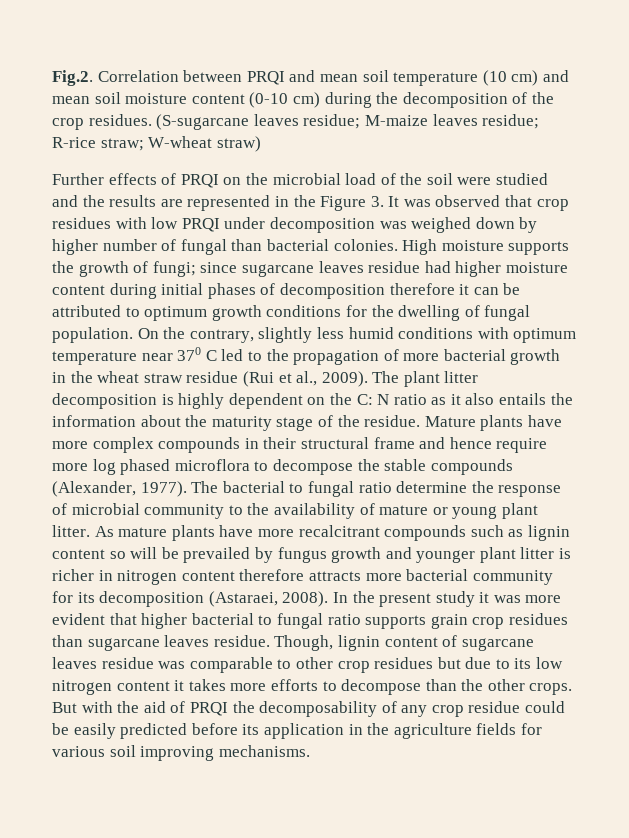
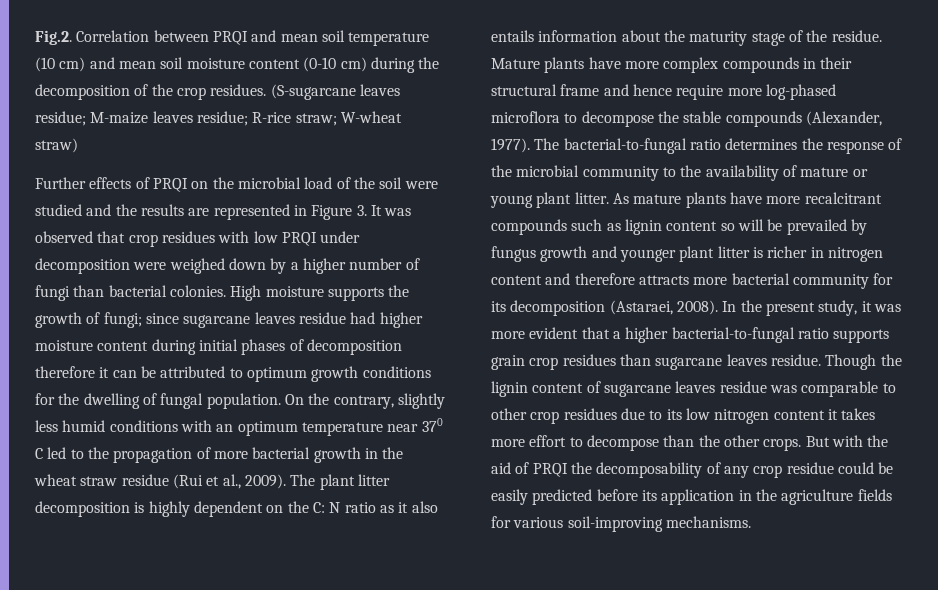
[293,195,316,207] the -> (307, 210) none
[379,221,407,229] was -> [133,262,167,270] were
(538, 225) none -> [290,262,299,270] a
[180,239,227,255] fungal -> [35,285,70,301] fungi
(509, 333) none -> [216,424,234,432] an
[550,393,573,405] the -> (534, 36) none
[92,459,171,475] log phased -> [765,84,836,100] log-phased
[222,481,468,497] bacterial to fungal ratio determine -> [563,138,798,154] bacterial-to-fungal ratio determines
(67, 509) none -> [491,165,512,177] the
(235, 576) none -> [545,273,571,285] and
[435,591,475,607] study -> [818,300,858,316] study,
[141,613,323,629] higher bacterial to fungal -> [612,327,795,343] a higher bacterial-to-fungal
[274,635,334,651] Though, -> [825,354,902,370] Though the
[437,657,461,669] but -> (617, 414) none
[270,679,318,691] efforts -> [529,435,567,447] effort
[109,745,215,761] soil improving -> [567,516,663,532] soil-improving

